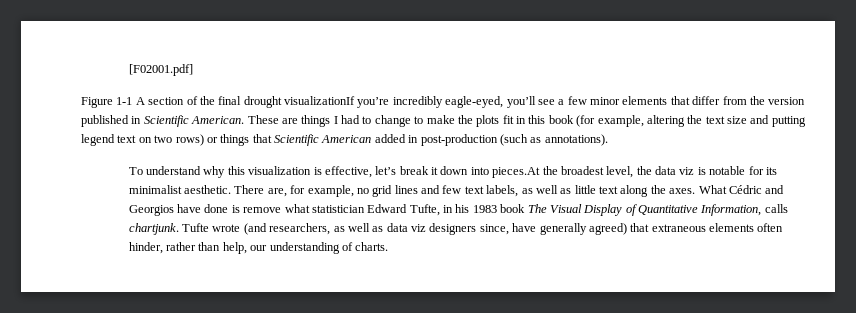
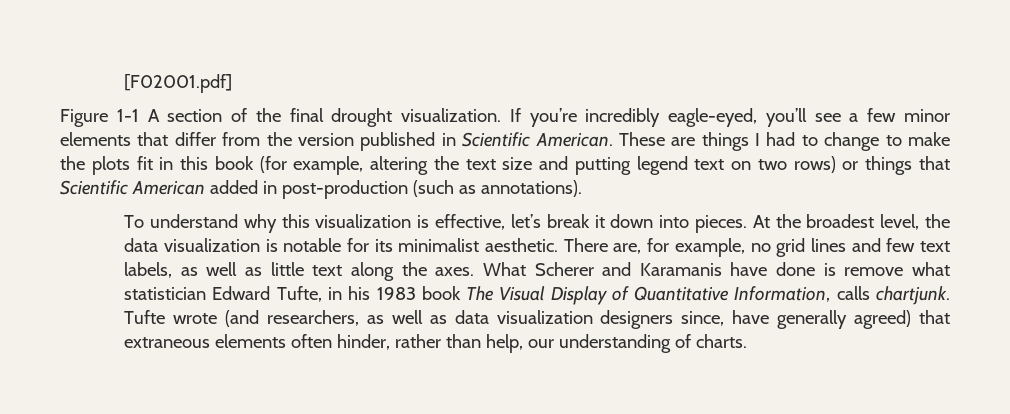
[284,96,355,105] visualizationIf -> [401,108,521,122] visualization. If
[492,167,541,178] pieces.At -> [694,215,770,233] pieces. At
[679,167,695,175] viz -> [163,238,260,252] visualization
[728,185,785,194] [128,205,174,216] Cédric and Georgios -> [534,262,722,276] Scherer and Karamanis
[411,224,427,232] viz -> [496,310,593,324] visualization

